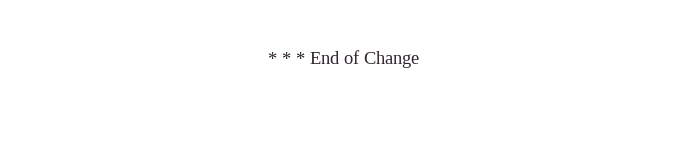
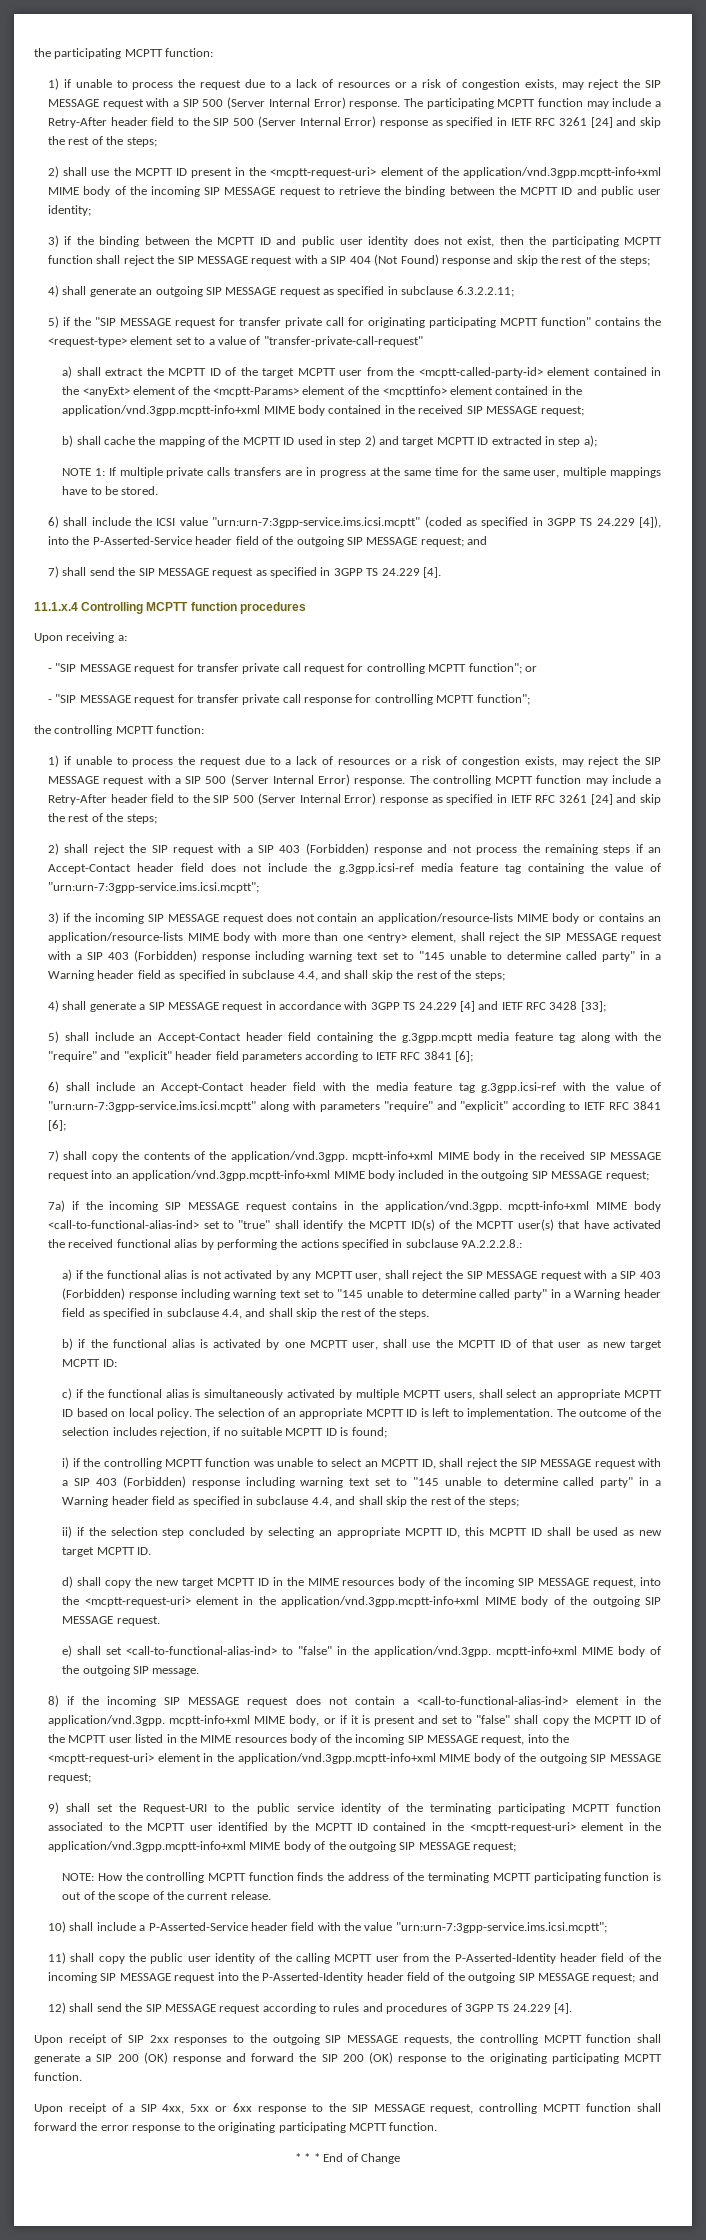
(268, 58) none -> [34,48,214,59] [48,78,662,90] [48,97,662,109] [48,116,661,128] [48,136,157,147] [48,166,661,178] [48,186,661,197] [48,205,92,216] [48,235,662,247] [48,254,650,266] [48,285,514,297] [48,316,662,328] [48,336,423,347] [62,366,661,378] [62,386,583,397] [62,405,584,416] [62,435,597,447] [62,467,661,478] [62,486,159,495] [48,516,661,528] [48,536,488,547] [48,566,441,578] [34,602,306,614] [34,632,127,643] [48,663,537,674] [48,694,530,705] [34,725,205,736] [48,755,662,767] [48,774,662,786] [48,793,661,805] [48,813,157,824] [48,843,661,855] [48,863,661,874] [48,882,260,893] [48,912,662,924] [48,932,662,943] [48,950,661,962] [48,970,505,981] [48,1000,606,1012] [48,1031,661,1043] [48,1051,474,1062] [48,1081,662,1093] [48,1101,661,1112] [48,1120,67,1131] [48,1150,661,1162] [48,1170,649,1181] [48,1200,661,1212] [48,1219,661,1231] [48,1239,523,1250] [62,1269,661,1281] [62,1288,661,1300] [62,1308,430,1319] [62,1338,662,1350] [62,1359,117,1367] [62,1388,662,1400] [62,1408,662,1419] [62,1427,387,1438] [62,1457,662,1469] [62,1476,661,1488] [62,1496,519,1507] [62,1526,662,1538] [62,1547,151,1557] [62,1576,661,1588] [62,1596,661,1607] [62,1616,160,1626] [62,1645,661,1657] [62,1665,200,1676] [48,1695,662,1707] [48,1715,661,1726] [48,1734,570,1745] [48,1753,662,1764] [48,1773,92,1783] [48,1802,661,1814] [48,1822,662,1833] [48,1841,517,1852] [62,1872,661,1883] [62,1891,271,1902] [48,1921,607,1933] [48,1952,662,1964] [48,1972,659,1983] [48,2002,573,2014] [34,2034,661,2045] [34,2052,662,2064] [34,2072,82,2081] [34,2103,662,2114] [34,2122,438,2133] the participating MCPTT function: // 1) if unable to process the request due to a lack of resources or a risk of congestion exists, may reject the SIP MESSAGE request with a SIP 500 (Server Internal Error) response. The participating MCPTT function may include a Retry-After header field to the SIP 500 (Server Internal Error) response as specified in IETF RFC 3261 [24] and skip the rest of the steps; // 2) shall use the MCPTT ID present in the <mcptt-request-uri> element of the application/vnd.3gpp.mcptt-info+xml MIME body of the incoming SIP MESSAGE request to retrieve the binding between the MCPTT ID and public user identity; // 3) if the binding between the MCPTT ID and public user identity does not exist, then the participating MCPTT function shall reject the SIP MESSAGE request with a SIP 404 (Not Found) response and skip the rest of the steps; // 4) shall generate an outgoing SIP MESSAGE request as specified in subclause 6.3.2.2.11; // 5) if the "SIP MESSAGE request for transfer private call for originating participating MCPTT function" contains the <request-type> element set to a value of "transfer-private-call-request" // a) shall extract the MCPTT ID of the target MCPTT user from the <mcptt-called-party-id> element contained in the <anyExt> element of the <mcptt-Params> element of the <mcpttinfo> element contained in the application/vnd.3gpp.mcptt-info+xml MIME body contained in the received SIP MESSAGE request; // b) shall cache the mapping of the MCPTT ID used in step 2) and target MCPTT ID extracted in step a); // NOTE 1: If multiple private calls transfers are in progress at the same time for the same user, multiple mappings have to be stored. // 6) shall include the ICSI value "urn:urn-7:3gpp-service.ims.icsi.mcptt" (coded as specified in 3GPP TS 24.229 [4]), into the P-Asserted-Service header field of the outgoing SIP MESSAGE request; and // 7) shall send the SIP MESSAGE request as specified in 3GPP TS 24.229 [4]. // 11.1.x.4 Controlling MCPTT function procedures // Upon receiving a: // - "SIP MESSAGE request for transfer private call request for controlling MCPTT function"; or // - "SIP MESSAGE request for transfer private call response for controlling MCPTT function"; // the controlling MCPTT function: // 1) if unable to process the request due to a lack of resources or a risk of congestion exists, may reject the SIP MESSAGE request with a SIP 500 (Server Internal Error) response. The controlling MCPTT function may include a Retry-After header field to the SIP 500 (Server Internal Error) response as specified in IETF RFC 3261 [24] and skip the rest of the steps; // 2) shall reject the SIP request with a SIP 403 (Forbidden) response and not process the remaining steps if an Accept-Contact header field does not include the g.3gpp.icsi-ref media feature tag containing the value of "urn:urn-7:3gpp-service.ims.icsi.mcptt"; // 3) if the incoming SIP MESSAGE request does not contain an application/resource-lists MIME body or contains an application/resource-lists MIME body with more than one <entry> element, shall reject the SIP MESSAGE request with a SIP 403 (Forbidden) response including warning text set to "145 unable to determine called party" in a Warning header field as specified in subclause 4.4, and shall skip the rest of the steps; // 4) shall generate a SIP MESSAGE request in accordance with 3GPP TS 24.229 [4] and IETF RFC 3428 [33]; // 5) shall include an Accept-Contact header field containing the g.3gpp.mcptt media feature tag along with the "require" and "explicit" header field parameters according to IETF RFC 3841 [6]; // 6) shall include an Accept-Contact header field with the media feature tag g.3gpp.icsi-ref with the value of "urn:urn-7:3gpp-service.ims.icsi.mcptt" along with parameters "require" and "explicit" according to IETF RFC 3841 [6]; // 7) shall copy the contents of the application/vnd.3gpp. mcptt-info+xml MIME body in the received SIP MESSAGE request into an application/vnd.3gpp.mcptt-info+xml MIME body included in the outgoing SIP MESSAGE request; // 7a) if the incoming SIP MESSAGE request contains in the application/vnd.3gpp. mcptt-info+xml MIME body <call-to-functional-alias-ind> set to "true" shall identify the MCPTT ID(s) of the MCPTT user(s) that have activated the received functional alias by performing the actions specified in subclause 9A.2.2.2.8.: // a) if the functional alias is not activated by any MCPTT user, shall reject the SIP MESSAGE request with a SIP 403 (Forbidden) response including warning text set to "145 unable to determine called party" in a Warning header field as specified in subclause 4.4, and shall skip the rest of the steps. // b) if the functional alias is activated by one MCPTT user, shall use the MCPTT ID of that user as new target MCPTT ID: // c) if the functional alias is simultaneously activated by multiple MCPTT users, shall select an appropriate MCPTT ID based on local policy. The selection of an appropriate MCPTT ID is left to implementation. The outcome of the selection includes rejection, if no suitable MCPTT ID is found; // i) if the controlling MCPTT function was unable to select an MCPTT ID, shall reject the SIP MESSAGE request with a SIP 403 (Forbidden) response including warning text set to "145 unable to determine called party" in a Warning header field as specified in subclause 4.4, and shall skip the rest of the steps; // ii) if the selection step concluded by selecting an appropriate MCPTT ID, this MCPTT ID shall be used as new target MCPTT ID. // d) shall copy the new target MCPTT ID in the MIME resources body of the incoming SIP MESSAGE request, into the <mcptt-request-uri> element in the application/vnd.3gpp.mcptt-info+xml MIME body of the outgoing SIP MESSAGE request. // e) shall set <call-to-functional-alias-ind> to "false" in the application/vnd.3gpp. mcptt-info+xml MIME body of the outgoing SIP message. // 8) if the incoming SIP MESSAGE request does not contain a <call-to-functional-alias-ind> element in the application/vnd.3gpp. mcptt-info+xml MIME body, or if it is present and set to "false" shall copy the MCPTT ID of the MCPTT user listed in the MIME resources body of the incoming SIP MESSAGE request, into the <mcptt-request-uri> element in the application/vnd.3gpp.mcptt-info+xml MIME body of the outgoing SIP MESSAGE request; // 9) shall set the Request-URI to the public service identity of the terminating participating MCPTT function associated to the MCPTT user identified by the MCPTT ID contained in the <mcptt-request-uri> element in the application/vnd.3gpp.mcptt-info+xml MIME body of the outgoing SIP MESSAGE request; // NOTE: How the controlling MCPTT function finds the address of the terminating MCPTT participating function is out of the scope of the current release. // 10) shall include a P-Asserted-Service header field with the value "urn:urn-7:3gpp-service.ims.icsi.mcptt"; // 11) shall copy the public user identity of the calling MCPTT user from the P-Asserted-Identity header field of the incoming SIP MESSAGE request into the P-Asserted-Identity header field of the outgoing SIP MESSAGE request; and // 12) shall send the SIP MESSAGE request according to rules and procedures of 3GPP TS 24.229 [4]. // Upon receipt of SIP 2xx responses to the outgoing SIP MESSAGE requests, the controlling MCPTT function shall generate a SIP 200 (OK) response and forward the SIP 200 (OK) response to the originating participating MCPTT function. // Upon receipt of a SIP 4xx, 5xx or 6xx response to the SIP MESSAGE request, controlling MCPTT function shall forward the error response to the originating participating MCPTT function. //

